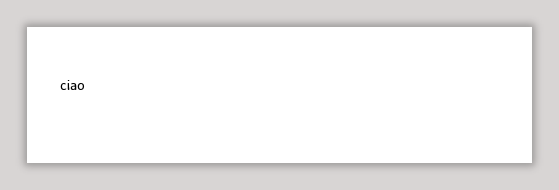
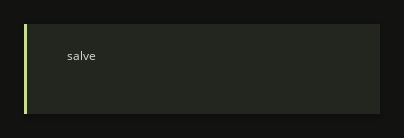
[60,80,85,90] ciao -> [67,51,96,60] salve

